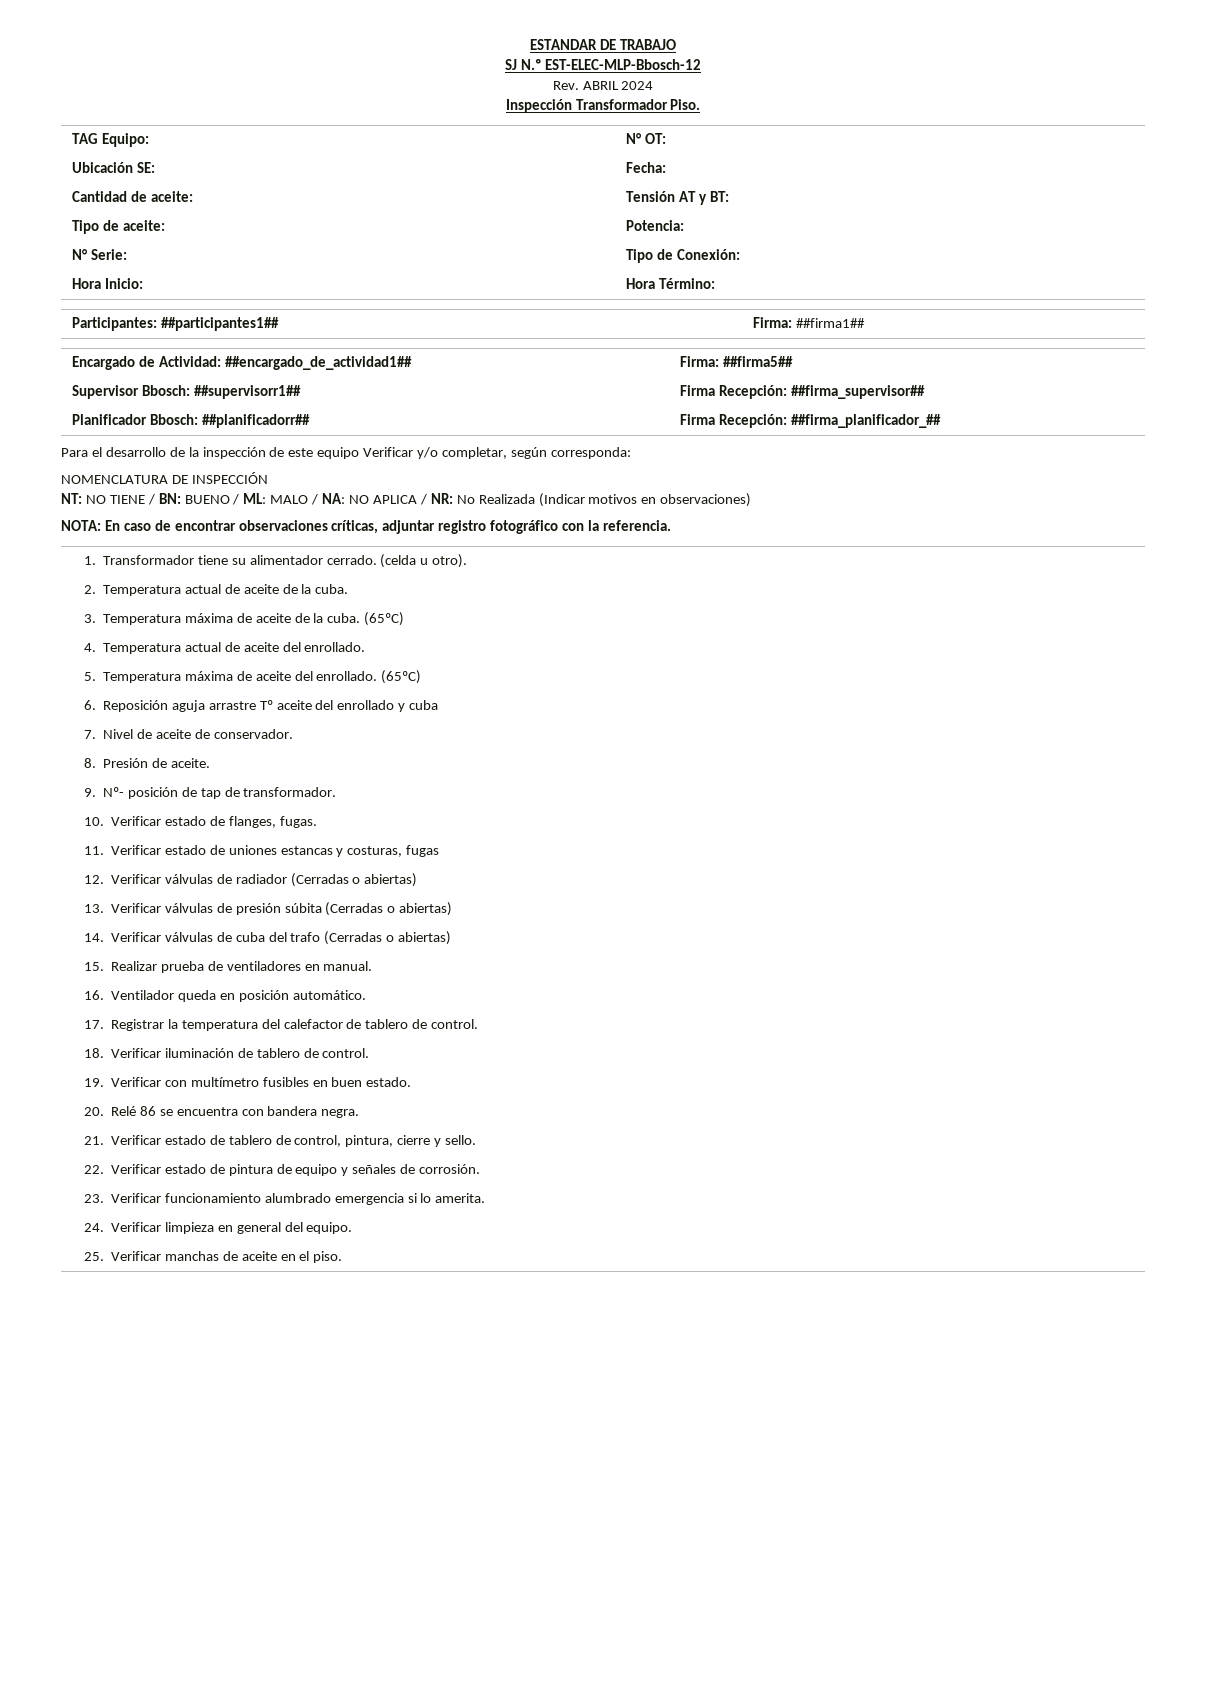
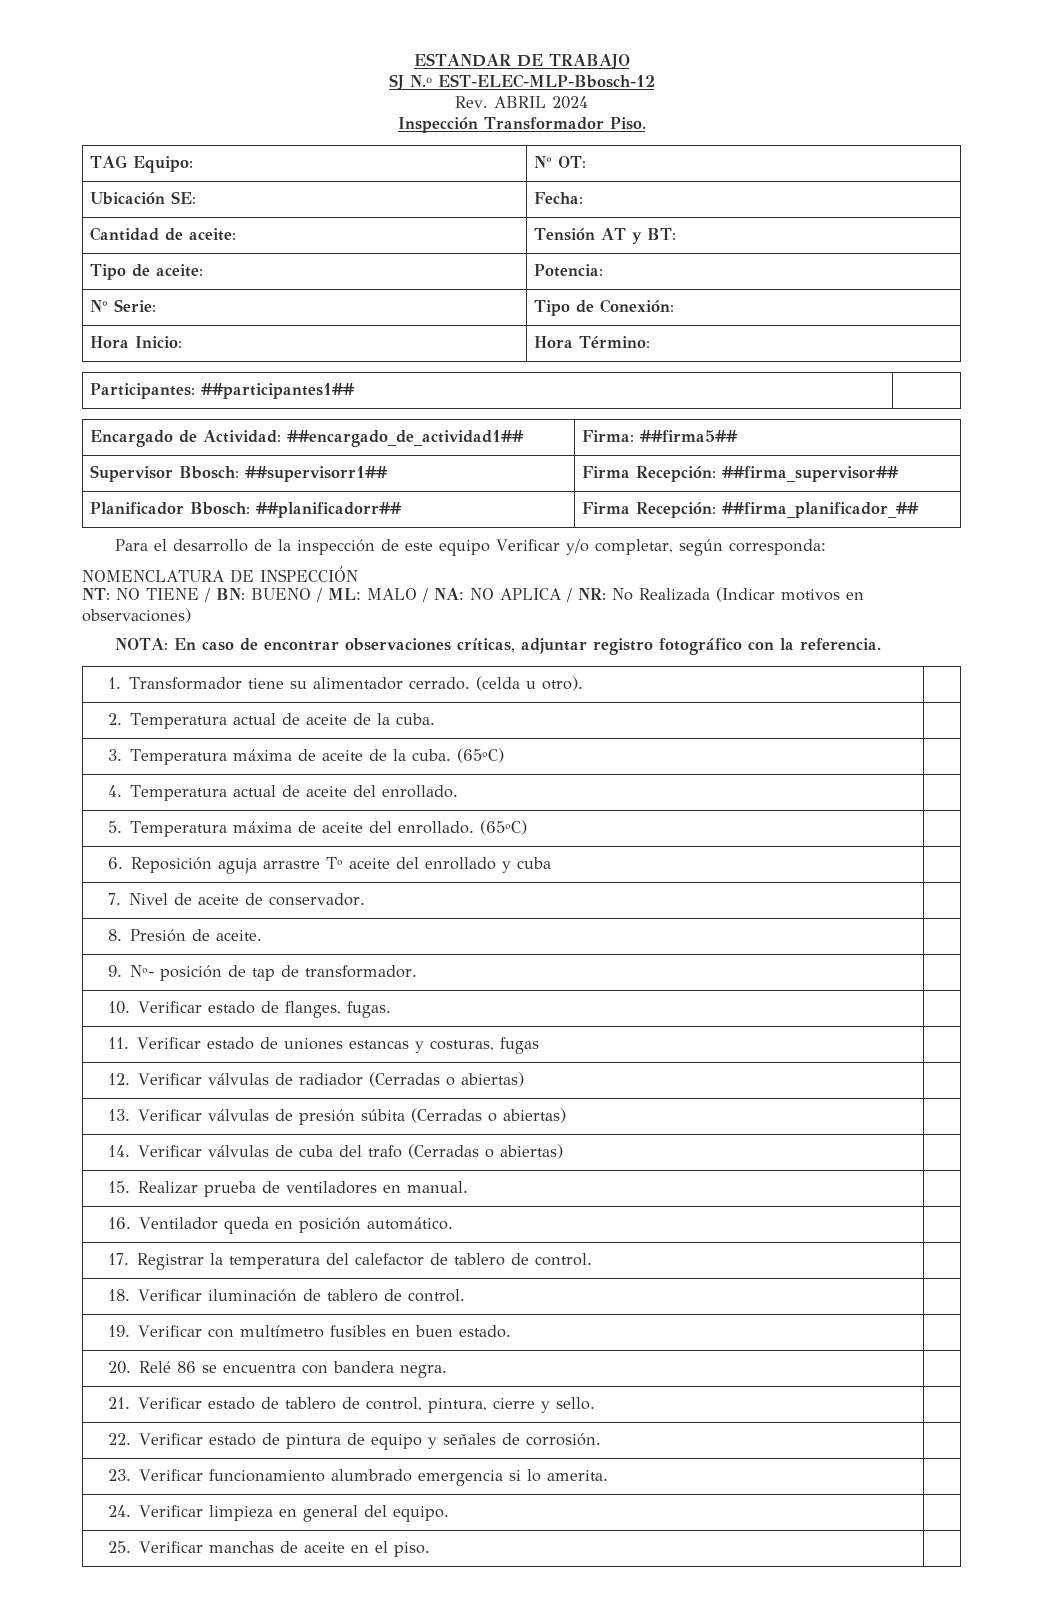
[753,317,866,328] Firma: ##firma1## -> (355, 391) none

